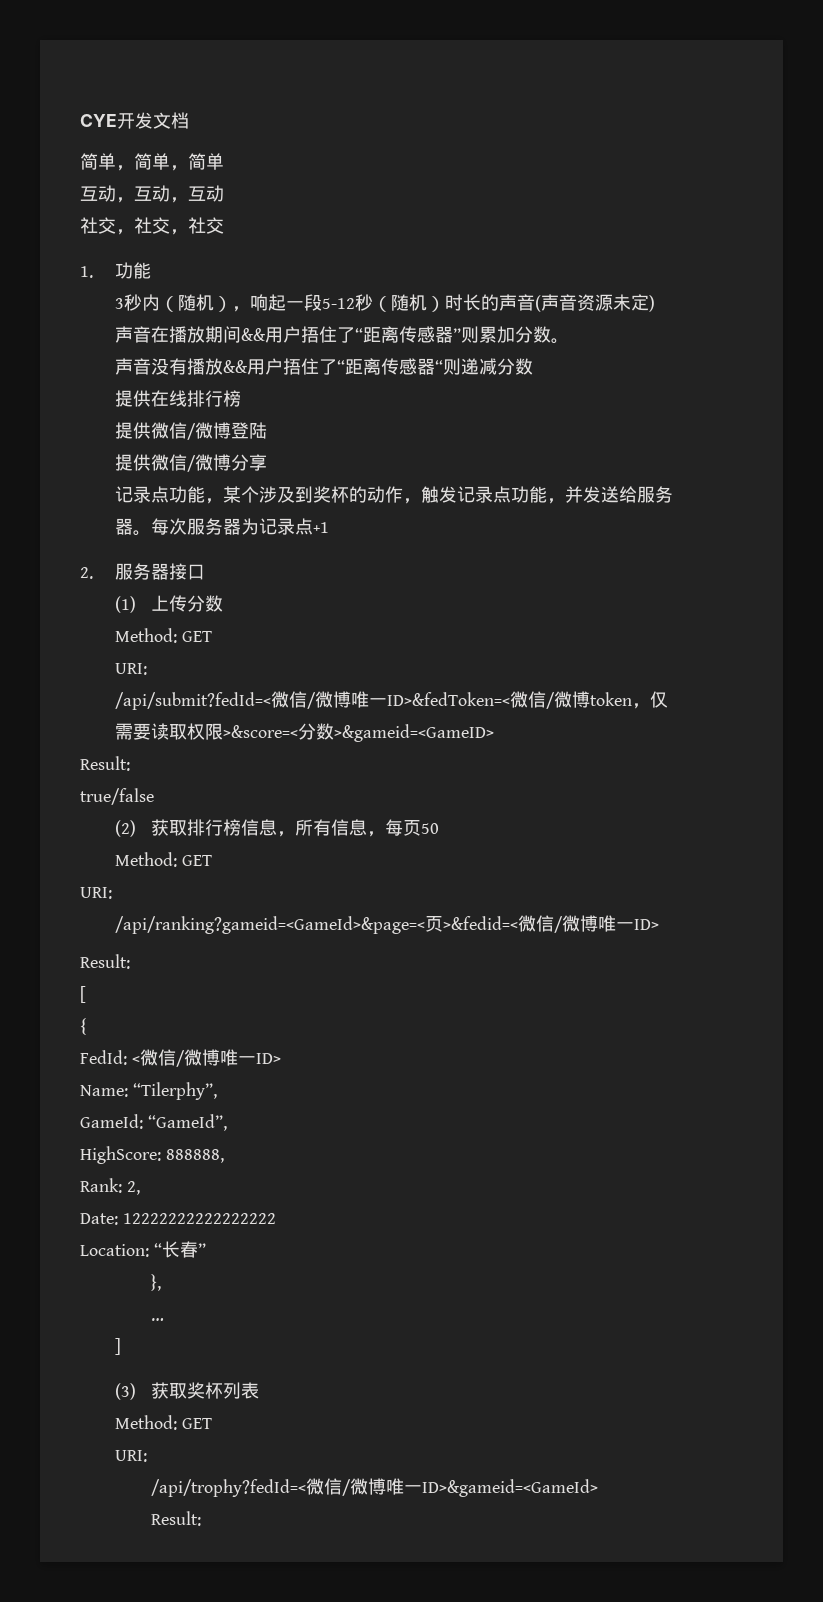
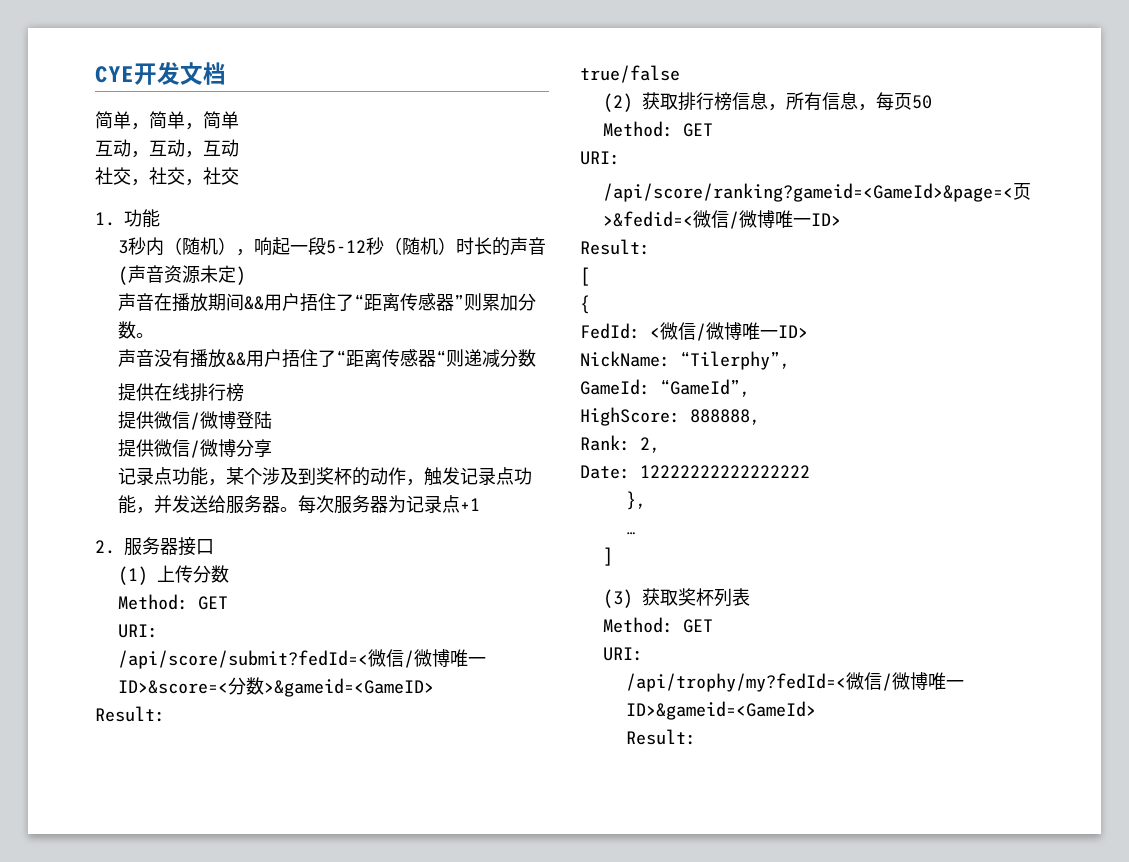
[115,691,669,710] [115,723,299,740] /api/submit?fedId=<微信/微博唯一ID>&fedToken=<微信/微博token，仅需要读取权限>&score=< -> [118,649,487,669] [118,680,229,694] /api/score/submit?fedId=<微信/微博唯一ID>&score=<
[115,916,426,934] /api/ranking?gameid=<GameId>&page=< -> [603,183,1014,202] /api/score/ranking?gameid=<GameId>&page=<
[80,1085,128,1097] Name: -> [580,351,670,367] NickName:
[80,1241,206,1258] // Location: “长春” -> (810, 471) none
[150,1479,306,1497] /api/trophy?fedId=< -> [626,673,847,692] /api/trophy/my?fedId=<

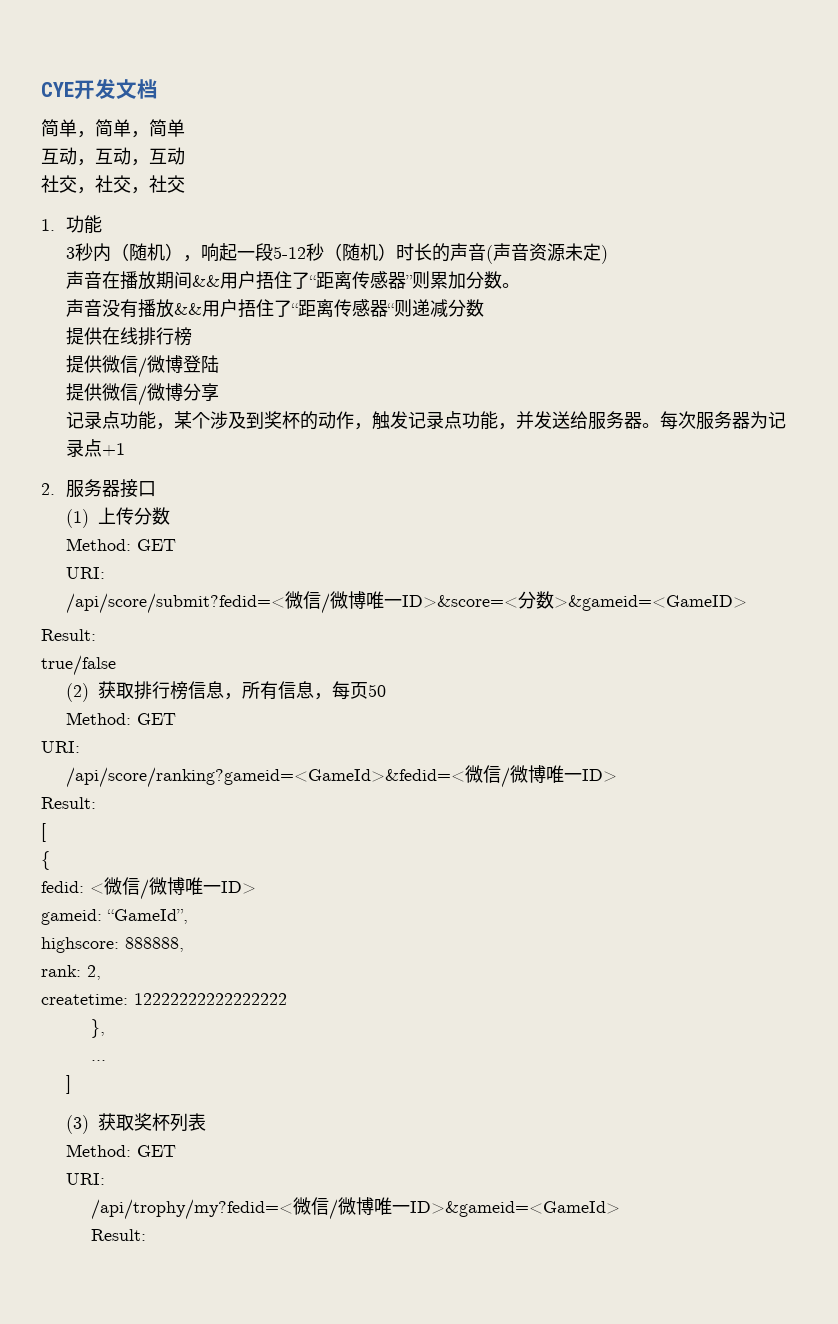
[118,650,369,669] /api/score/submit?fedId=< -> [65,593,285,614] /api/score/submit?fedid=<
[603,183,1032,202] [603,211,694,227] /api/score/ranking?gameid=<GameId>&page=<页>&fedid=< -> [65,767,465,788] /api/score/ranking?gameid=<GameId>&fedid=<
[580,323,640,339] FedId: -> [41,881,84,893] fedid:
[580,351,790,370] [580,379,650,395] NickName: “Tilerphy”, // GameId: -> [41,909,102,925] gameid:
[580,407,680,426] HighScore: -> [41,937,119,953] highscore:
[580,435,630,451] Rank: -> [41,965,81,977] rank:
[580,465,630,479] Date: -> [41,994,128,1005] createtime:
[626,673,847,692] /api/trophy/my?fedId=< -> [90,1199,293,1220] /api/trophy/my?fedid=<

